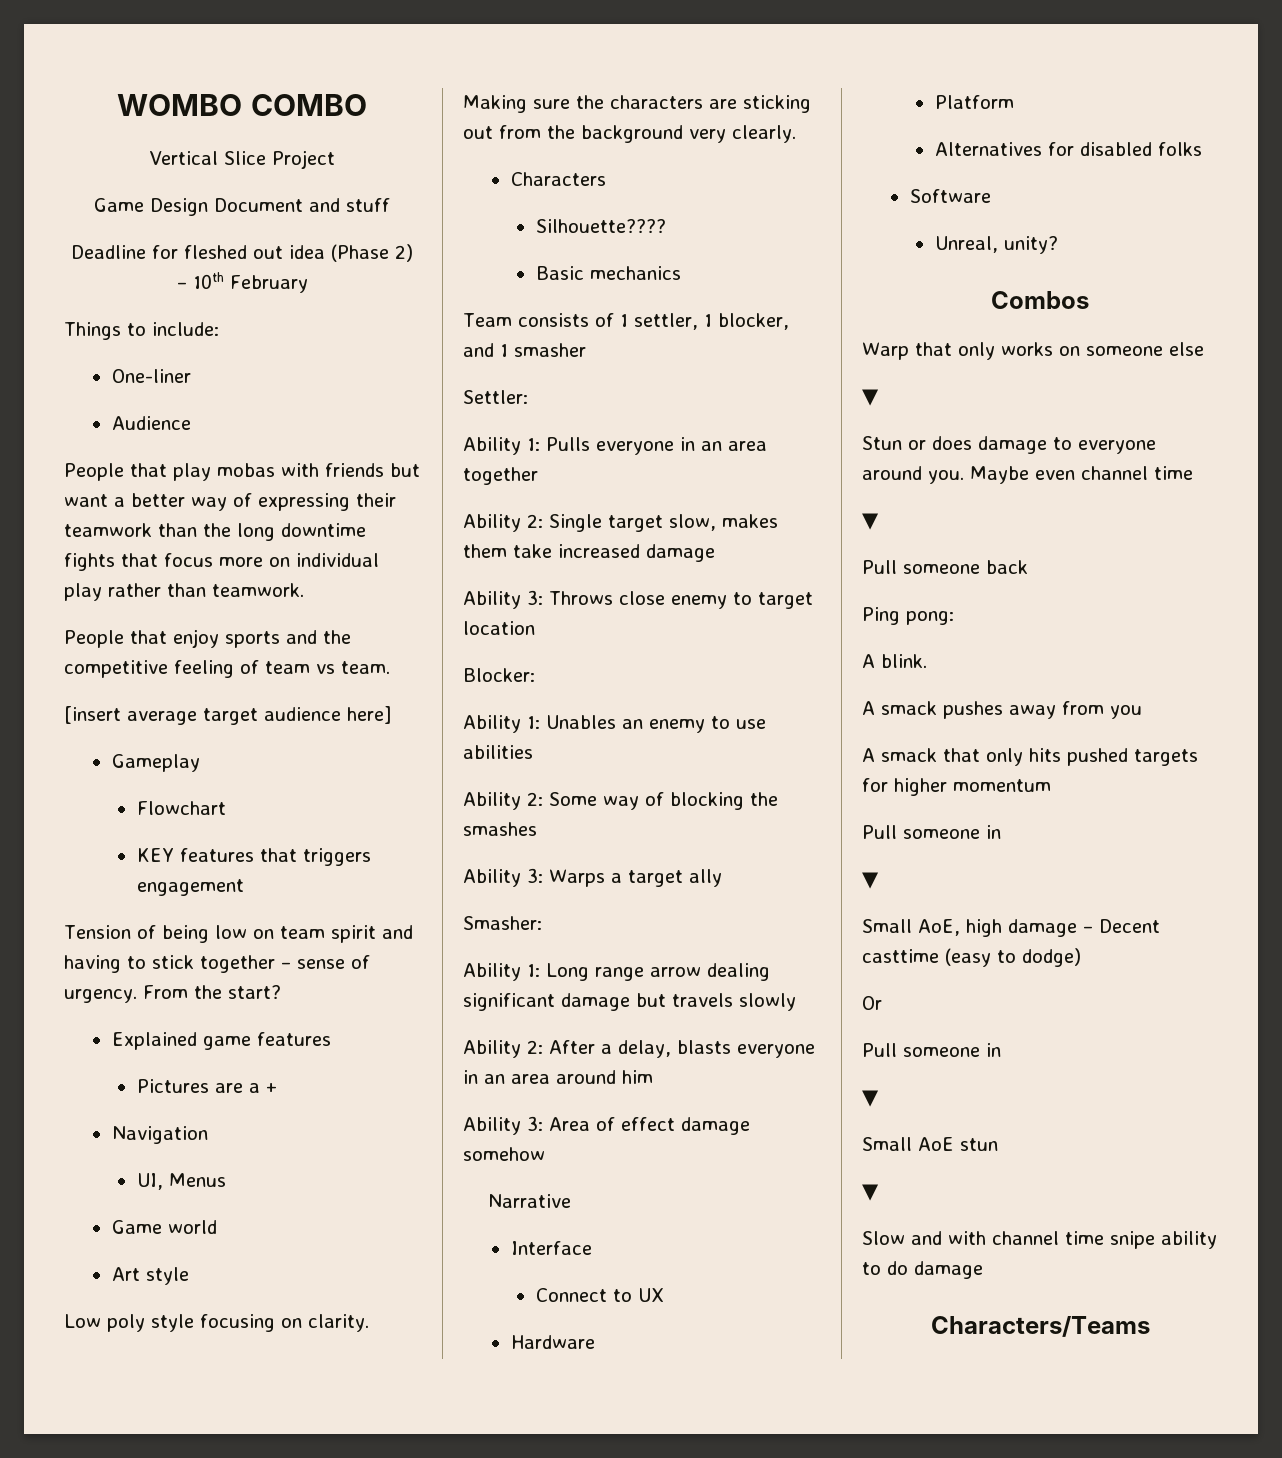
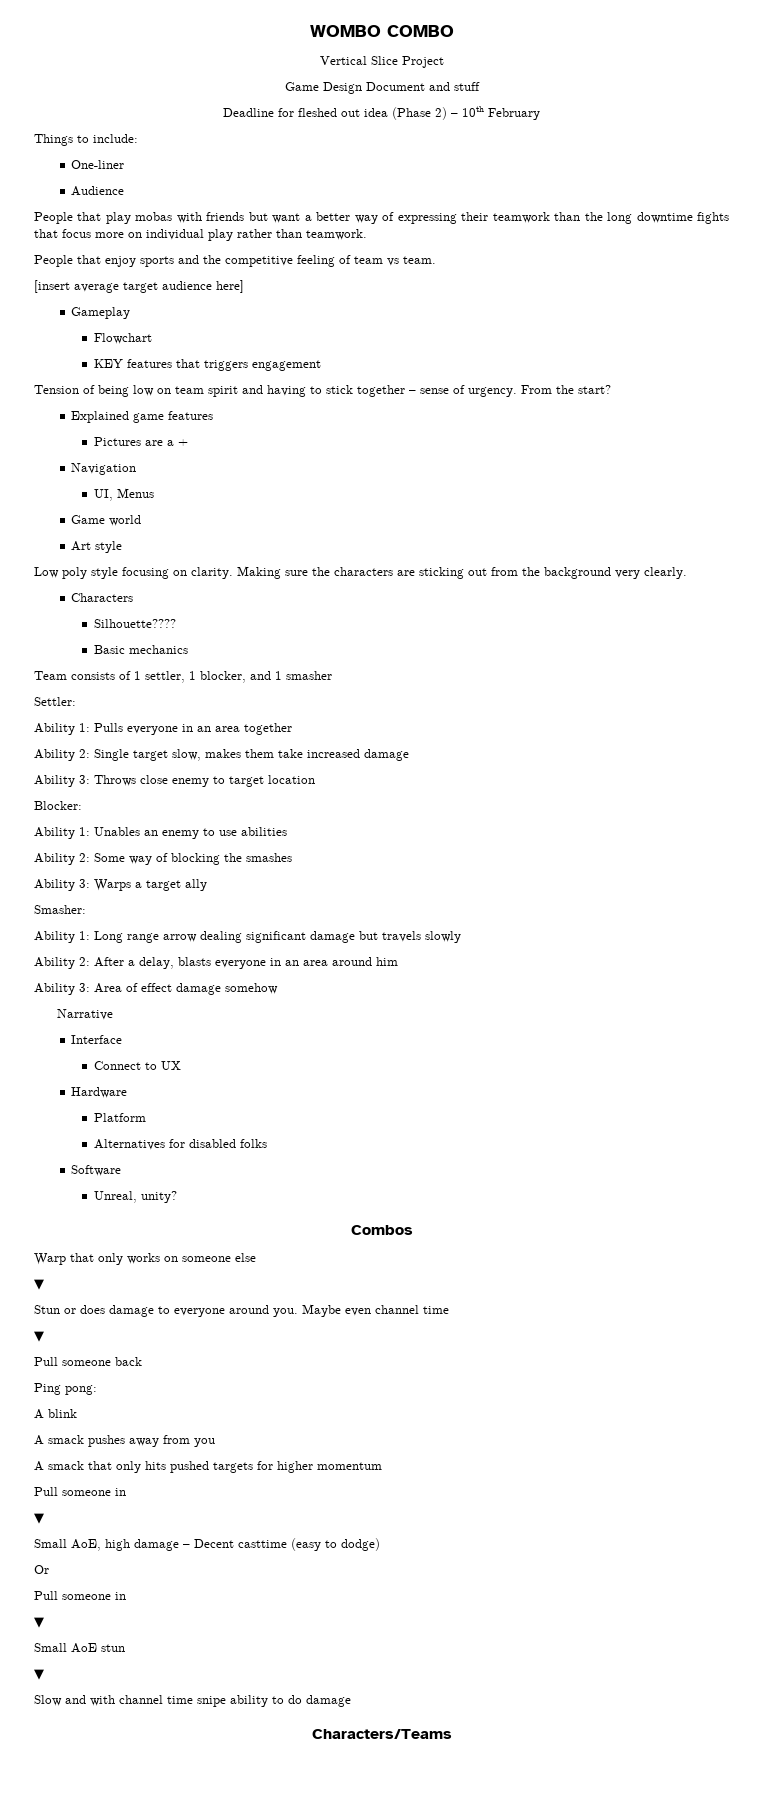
[881,654,927,668] blink. -> [48,1409,77,1418] blink

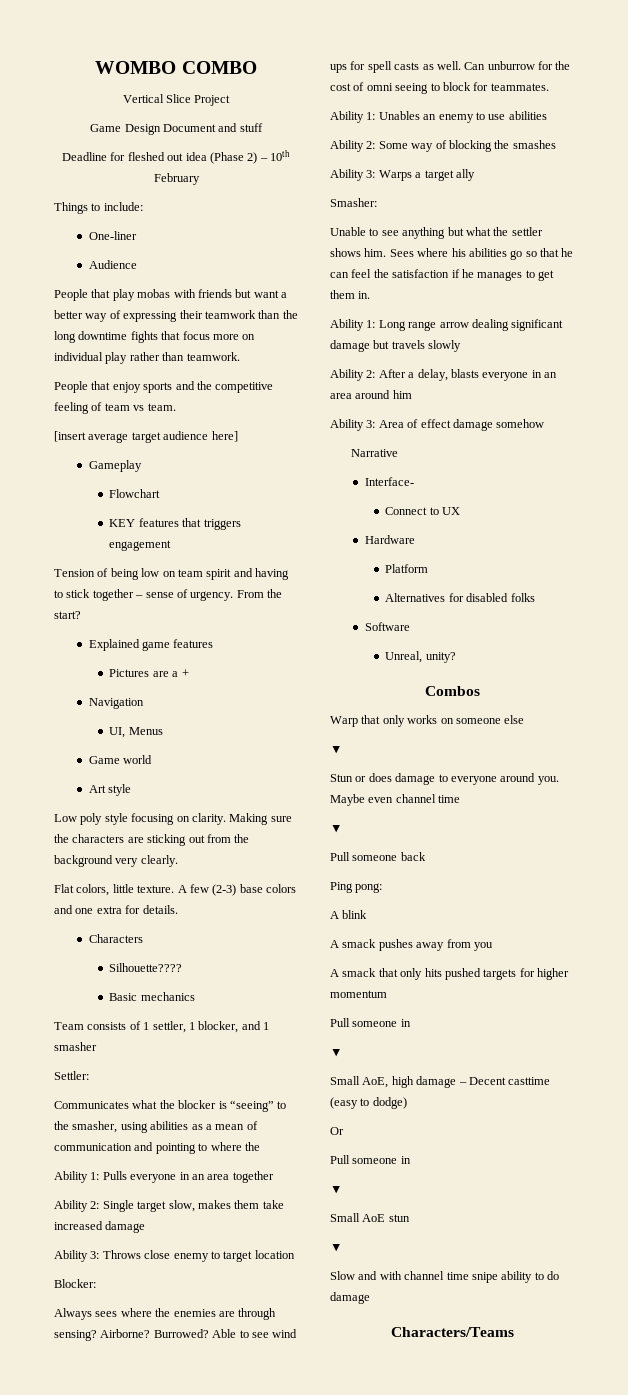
(687, 573) none -> [54,884,296,896] [54,905,178,914] // Flat colors, little texture. A few (2-3) base colors and one extra for details.
(76, 701) none -> [54,1100,287,1112] [54,1121,258,1133] [54,1142,260,1154] // Communicates what the blocker is “seeing” to the smasher, using abilities as a mean of communication and pointing to where the
(82, 805) none -> [54,1308,277,1320] [54,1329,298,1341] [330,61,571,73] [330,82,549,94] // Always sees where the enemies are through sensing? Airborne? Burrowed? Able to see wind ups for spell casts as well. Can unburrow for the cost of omni seeing to block for teammates.
(86, 909) none -> [330,227,543,239] [330,248,574,260] [330,269,554,281] [330,290,371,299] // Unable to see anything but what the settler shows him. Sees where his abilities go so that he can feel the satisfaction if he manages to get them in.
[71,1035,123,1044] Interface -> [364,477,414,486] Interface-

